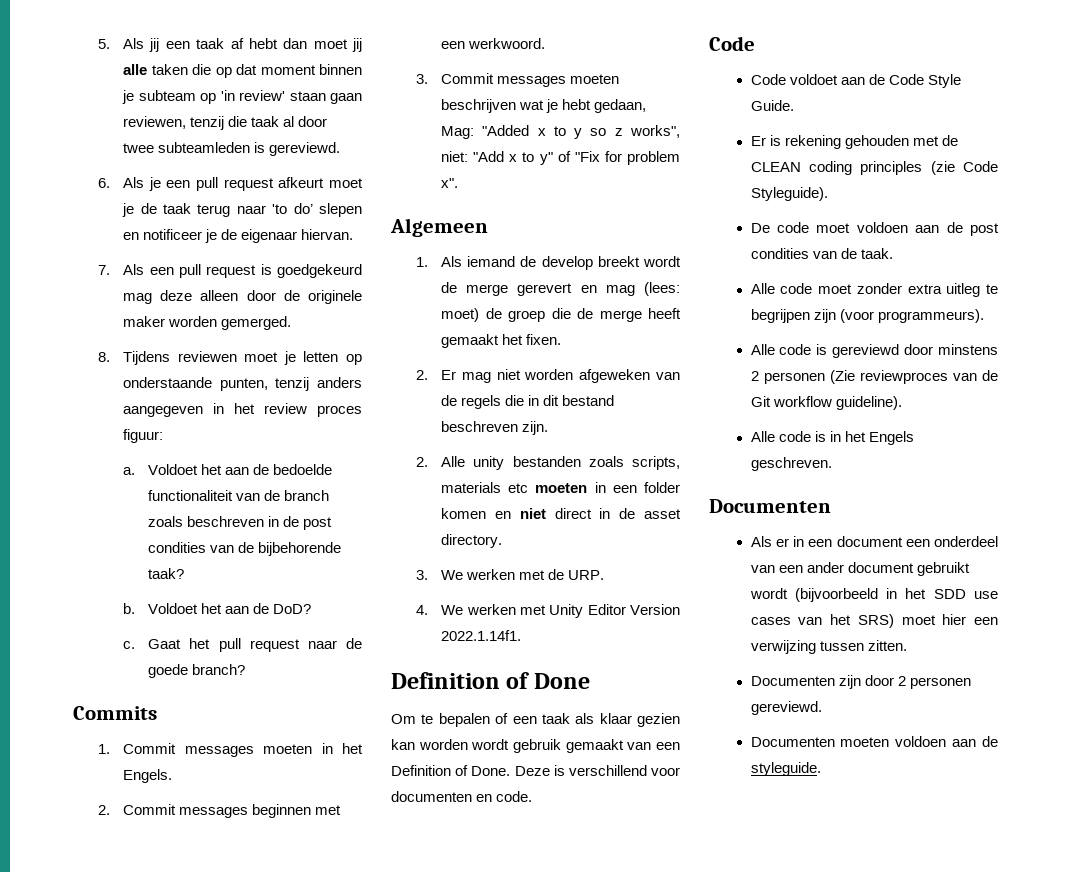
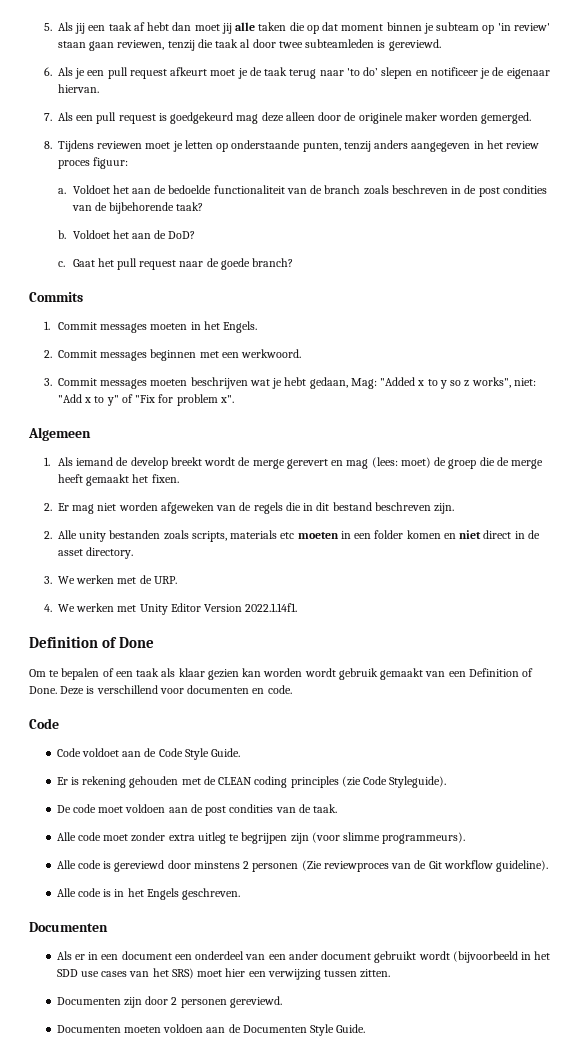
(874, 316) none -> [343,832,381,841] slimme
[750,762,821,776] styleguide. -> [242,1024,366,1036] Documenten Style Guide.

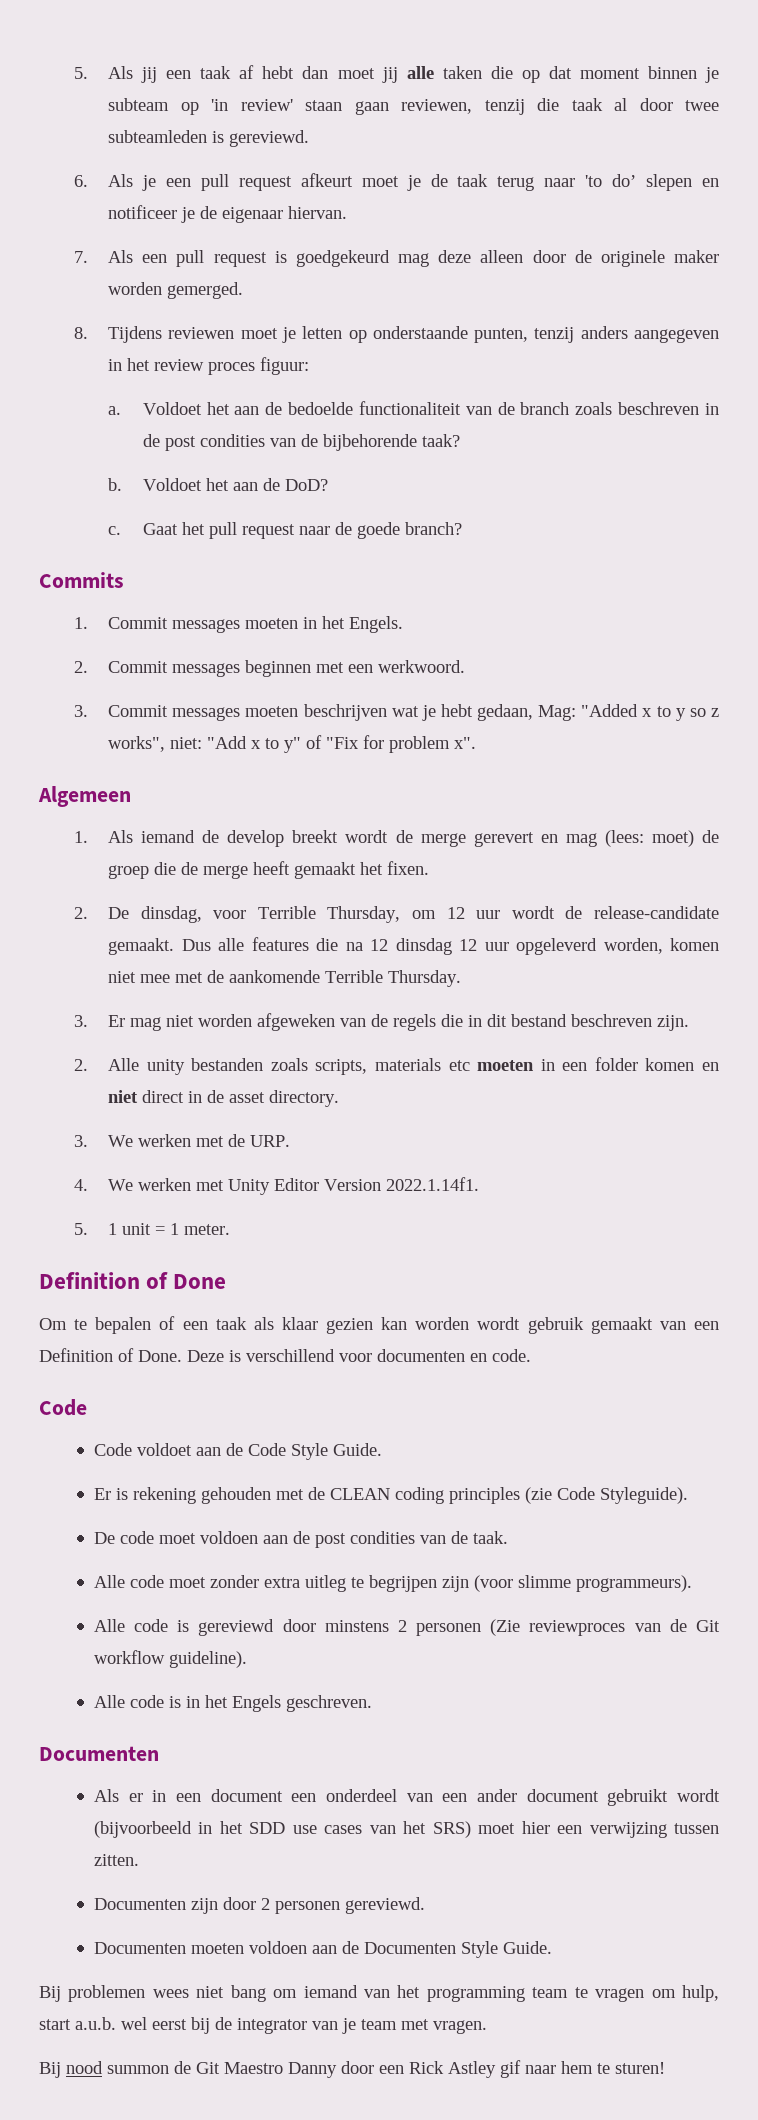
(52, 507) none -> [108,906,719,923] [108,937,719,955] [108,970,462,987] [73,1015,88,1027] De dinsdag, voor Terrible Thursday, om 12 uur wordt de release-candidate gemaakt. Dus alle features die na 12 dinsdag 12 uur opgeleverd worden, komen niet mee met de aankomende Terrible Thursday. // 3.
(298, 607) none -> [73,1223,231,1235] // 5. 1 unit = 1 meter.
(366, 1028) none -> [39,1985,720,2002] [39,2017,487,2034] [39,2060,665,2078] // Bij problemen wees niet bang om iemand van het programming team te vragen om hulp, start a.u.b. wel eerst bij de integrator van je team met vragen. // Bij nood summon de Git Maestro Danny door een Rick Astley gif naar hem te sturen!

